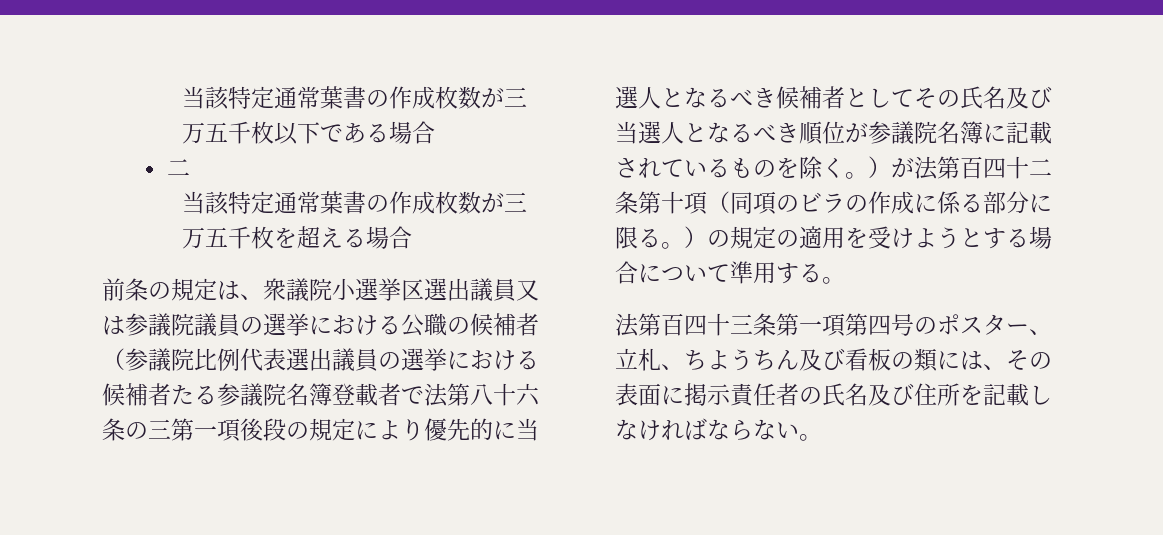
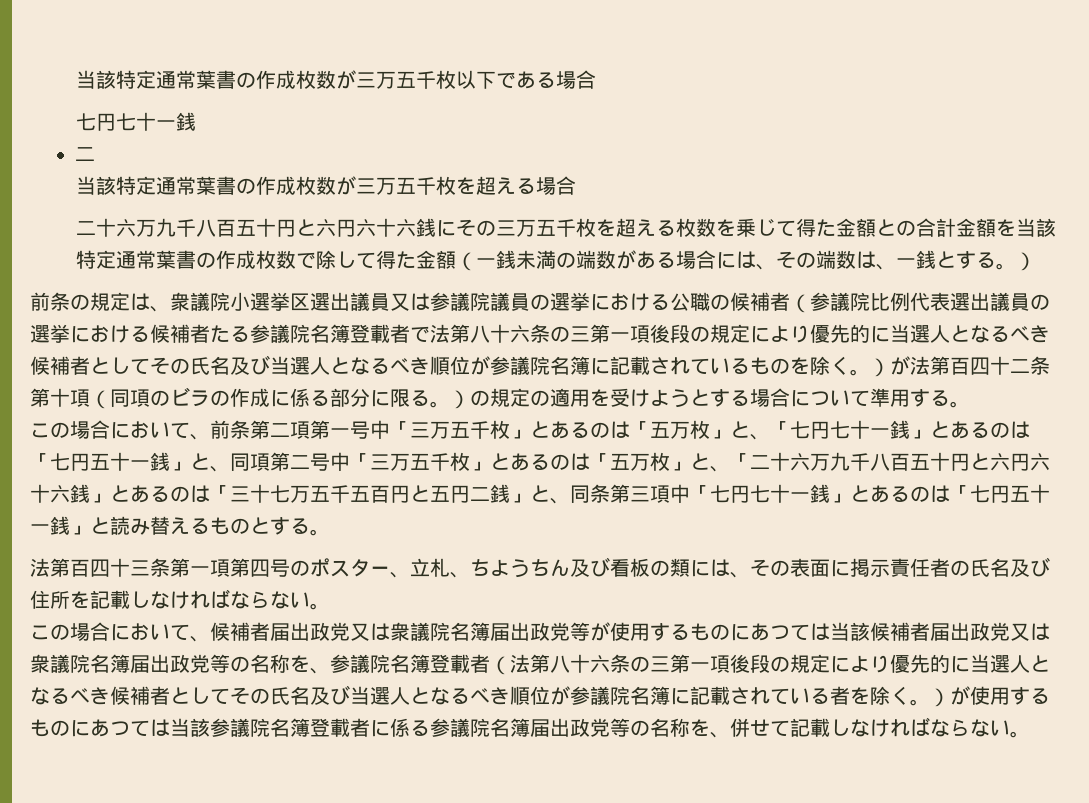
(435, 132) none -> [75,112,196,131] // 七円七十一銭
(412, 237) none -> [75,218,1056,237] [75,250,1036,271] // 二十六万九千八百五十円と六円六十六銭にその三万五千枚を超える枚数を乗じて得た金額との合計金額を当該特定通常葉書の作成枚数で除して得た金額（一銭未満の端数がある場合には、その端数は、一銭とする。）
(845, 280) none -> [30,420,1030,440] [30,452,1050,472] [30,484,1050,504] [30,516,330,536] // この場合において、前条第二項第一号中「三万五千枚」とあるのは「五万枚」と、「七円七十一銭」とあるのは「七円五十一銭」と、同項第二号中「三万五千枚」とあるのは「五万枚」と、「二十六万九千八百五十円と六円六十六銭」とあるのは「三十七万五千五百円と五円二銭」と、同条第三項中「七円七十一銭」とあるのは「七円五十一銭」と読み替えるものとする。
(822, 437) none -> [30,622,1050,642] [30,654,1050,675] [30,685,1050,707] [30,717,1030,738] // この場合において、候補者届出政党又は衆議院名簿届出政党等が使用するものにあつては当該候補者届出政党又は衆議院名簿届出政党等の名称を、参議院名簿登載者（法第八十六条の三第一項後段の規定により優先的に当選人となるべき候補者としてその氏名及び当選人となるべき順位が参議院名簿に記載されている者を除く。）が使用するものにあつては当該参議院名簿登載者に係る参議院名簿届出政党等の名称を、併せて記載しなければならない。

